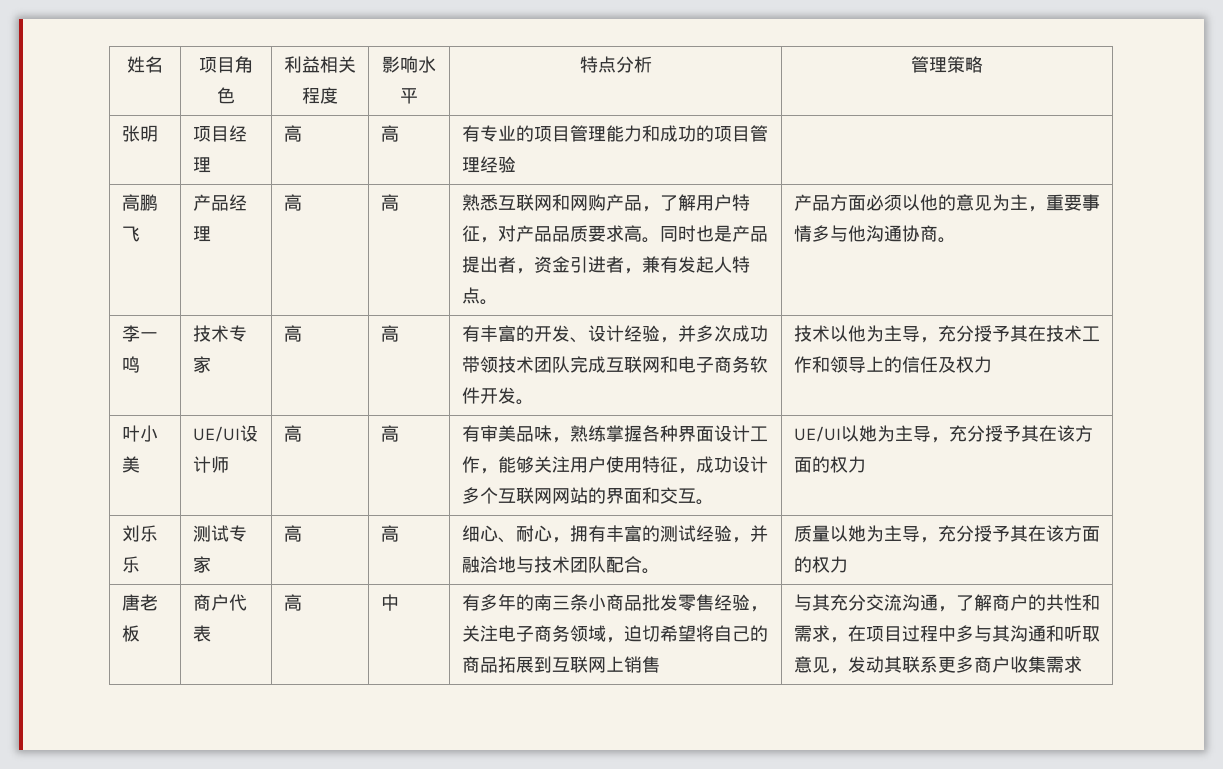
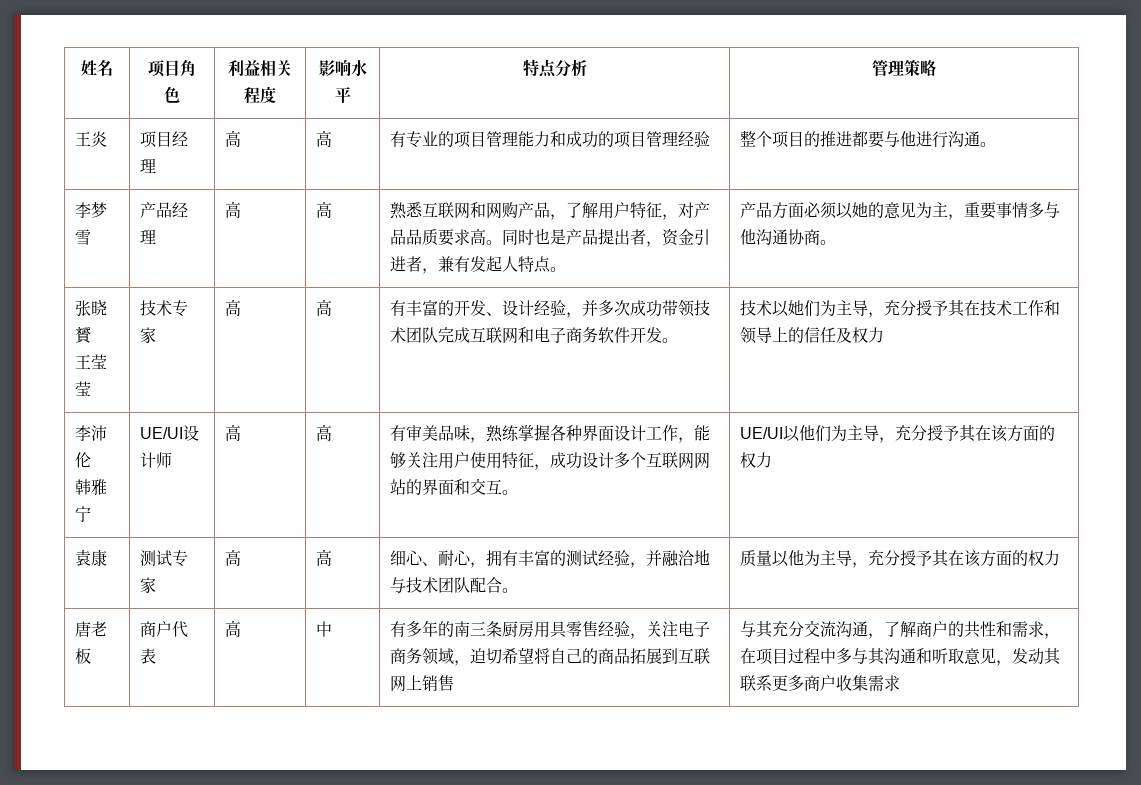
[121,125,158,142] 张明 -> [75,131,109,147] 王炎
[121,194,158,211] [121,226,140,242] // 高鹏飞 -> [740,130,997,148] [75,201,108,218] [75,229,92,245] 整个项目的推进都要与他进行沟通。 // 李梦雪
[919,194,938,211] 他 -> [852,202,869,218] 她
[121,325,158,342] [121,356,140,373] 李一鸣 -> [75,299,108,316] [75,326,93,344] [75,354,108,369] [75,381,92,396] 张晓贇 // 王莹莹
[847,325,866,342] 他 -> [788,300,821,317] 她们
[121,425,158,442] [121,456,140,473] 叶小美 -> [75,425,108,441] [75,452,92,468] [75,479,108,495] [75,506,92,522] 李沛伦 // 韩雅宁
[858,425,1093,443] [793,456,866,473] [121,525,158,542] [121,556,140,573] 她为主导，充分授予其在该方面的权力 // 刘乐乐 -> [799,425,1056,443] [740,452,773,468] [75,549,108,566] 他们为主导，充分授予其在该方面的权力 // 袁康
[847,525,866,542] 她 -> [788,550,805,566] 他
[587,594,678,611] 小商品批发 -> [502,621,568,638] 厨房用具

